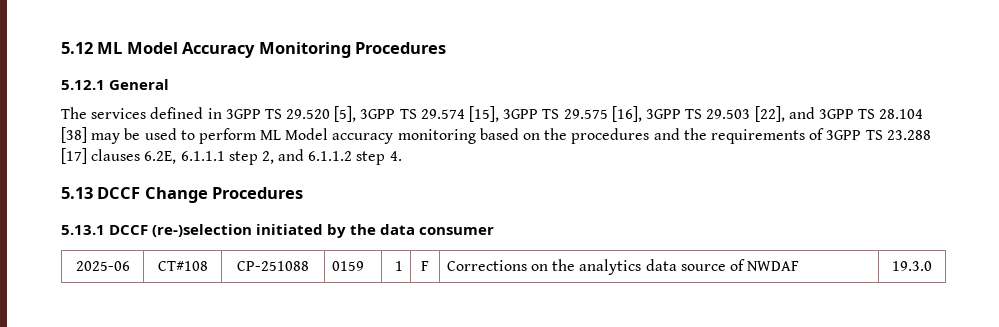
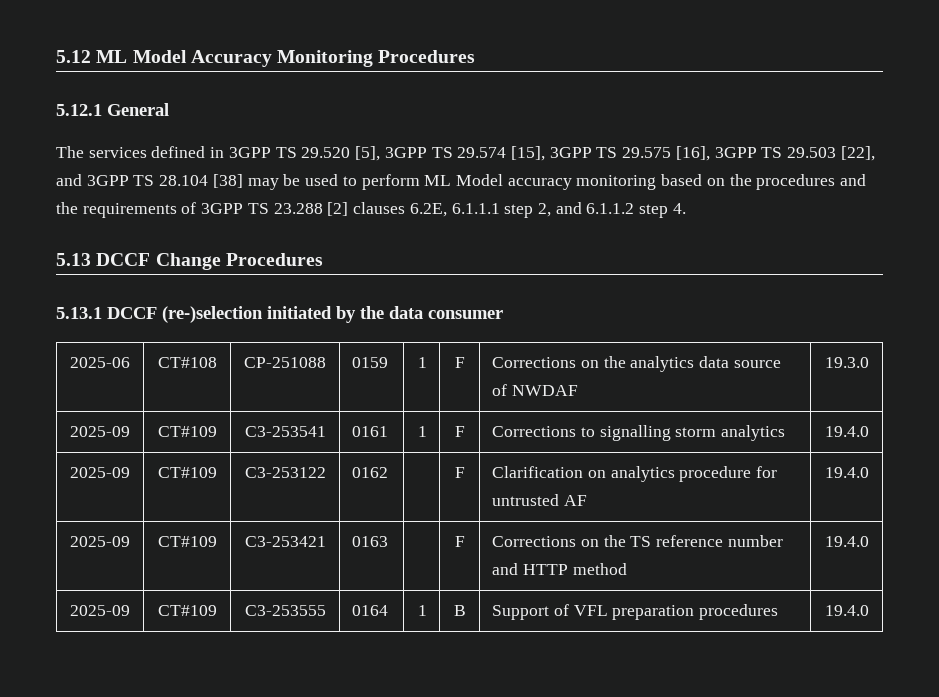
[61,148,87,164] [17] -> [327,202,349,216] [2]
(932, 266) none -> [70,426,130,437] [157,426,217,437] [244,426,326,437] [352,426,389,437] [417,426,427,437] [454,426,465,437] [492,425,786,441] [824,426,869,437] [70,467,130,478] [157,467,217,478] [244,467,326,478] [352,467,389,478] [454,467,465,478] [492,466,778,482] [492,494,587,506] [824,467,869,478] [70,536,130,547] [157,536,217,547] [244,536,326,547] [352,536,389,547] [454,536,465,547] [492,535,783,547] [492,563,627,575] [824,536,869,547] [70,605,130,616] [157,605,217,616] [244,605,326,616] [352,605,389,616] [417,605,427,616] [453,605,466,616] [492,604,779,620] [824,605,869,616] // 2025-09 | CT#109 | C3-253541 | 0161 | 1 | F | Corrections to signalling storm analytics | 19.4.0 // 2025-09 | CT#109 | C3-253122 | 0162 | | F | Clarification on analytics procedure for untrusted AF | 19.4.0 // 2025-09 | CT#109 | C3-253421 | 0163 | | F | Corrections on the TS reference number and HTTP method | 19.4.0 // 2025-09 | CT#109 | C3-253555 | 0164 | 1 | B | Support of VFL preparation procedures | 19.4.0

